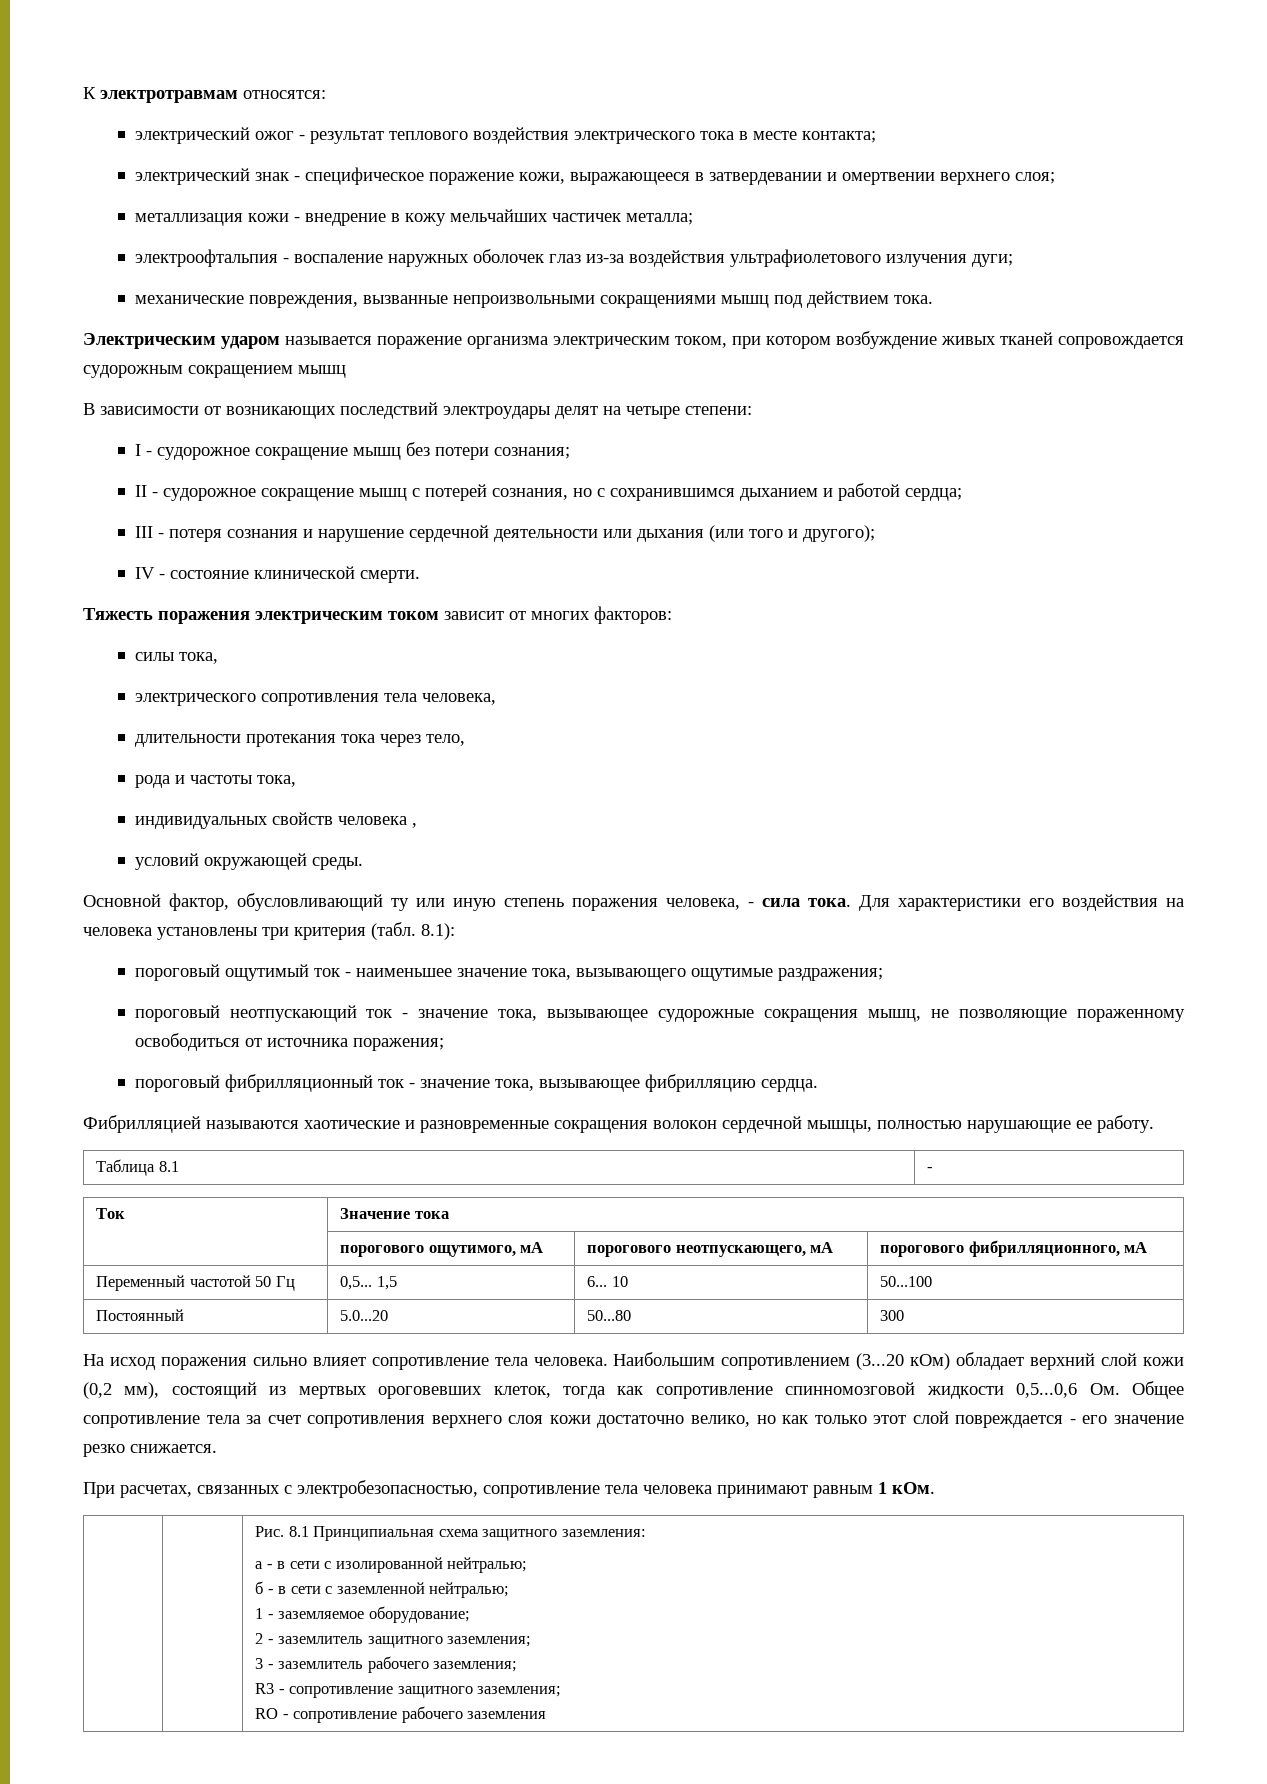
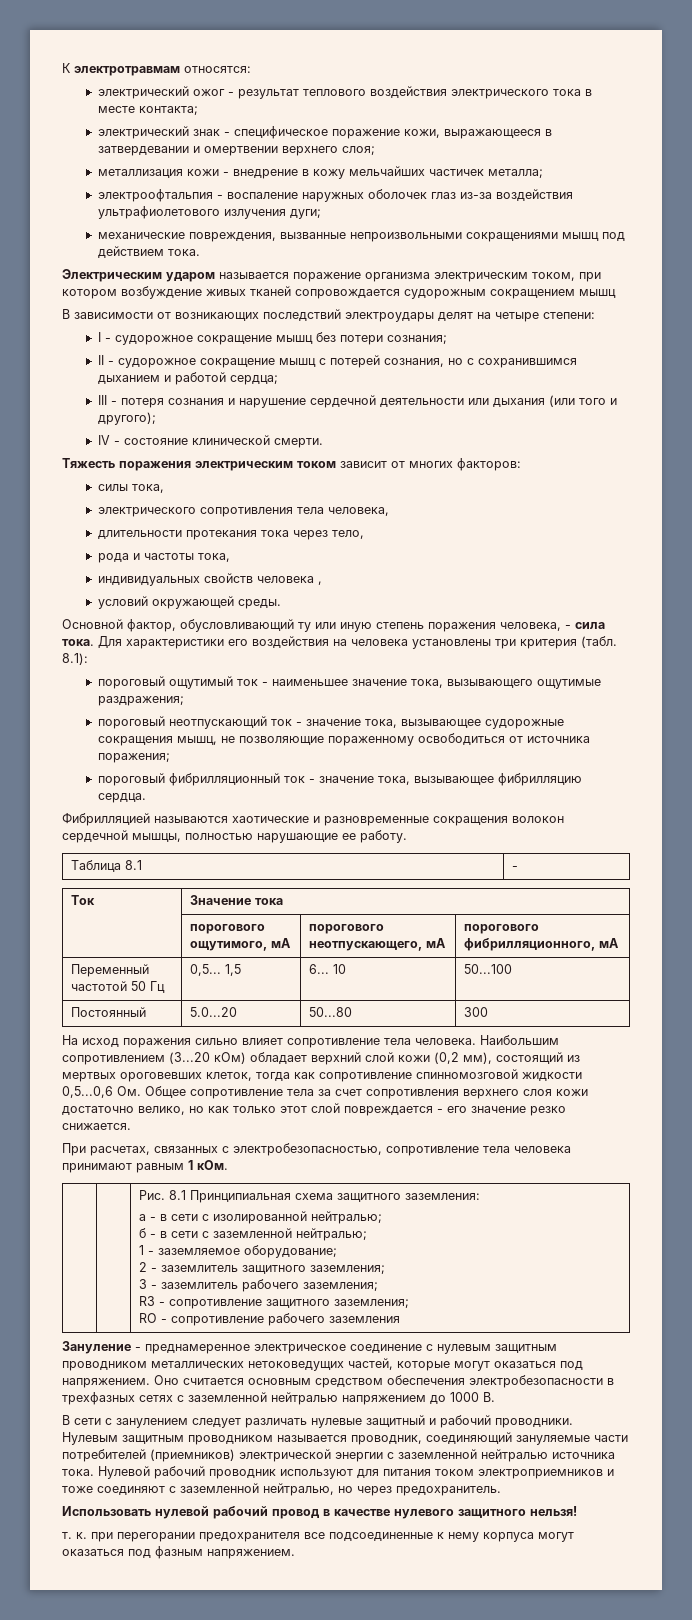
(547, 1715) none -> [62,1341,557,1354] [62,1358,583,1371] [62,1375,614,1388] [62,1392,495,1405] [62,1415,573,1428] [62,1432,628,1445] [62,1449,615,1462] [62,1466,614,1479] [62,1483,501,1496] [62,1506,577,1519] [62,1532,574,1542] [62,1546,295,1559] // Зануление - преднамеренное электрическое соединение с нулевым защитным проводником металлических нетоковедущих частей, которые могут оказаться под напряжением. Оно считается основным средством обеспечения электробезопасности в трехфазных сетях с заземленной нейтралью напряжением до 1000 В. // В сети с занулением следует различать нулевые защитный и рабочий проводники. Нулевым защитным проводником называется проводник, соединяющий зануляемые части потребителей (приемников) электрической энергии с заземленной нейтралью источника тока. Нулевой рабочий проводник используют для питания током электроприемников и тоже соединяют с заземленной нейтралью, но через предохранитель. // Использовать нулевой рабочий провод в качестве нулевого защитного нельзя! // т. к. при перегорании предохранителя все подсоединенные к нему корпуса могут оказаться под фазным напряжением.

